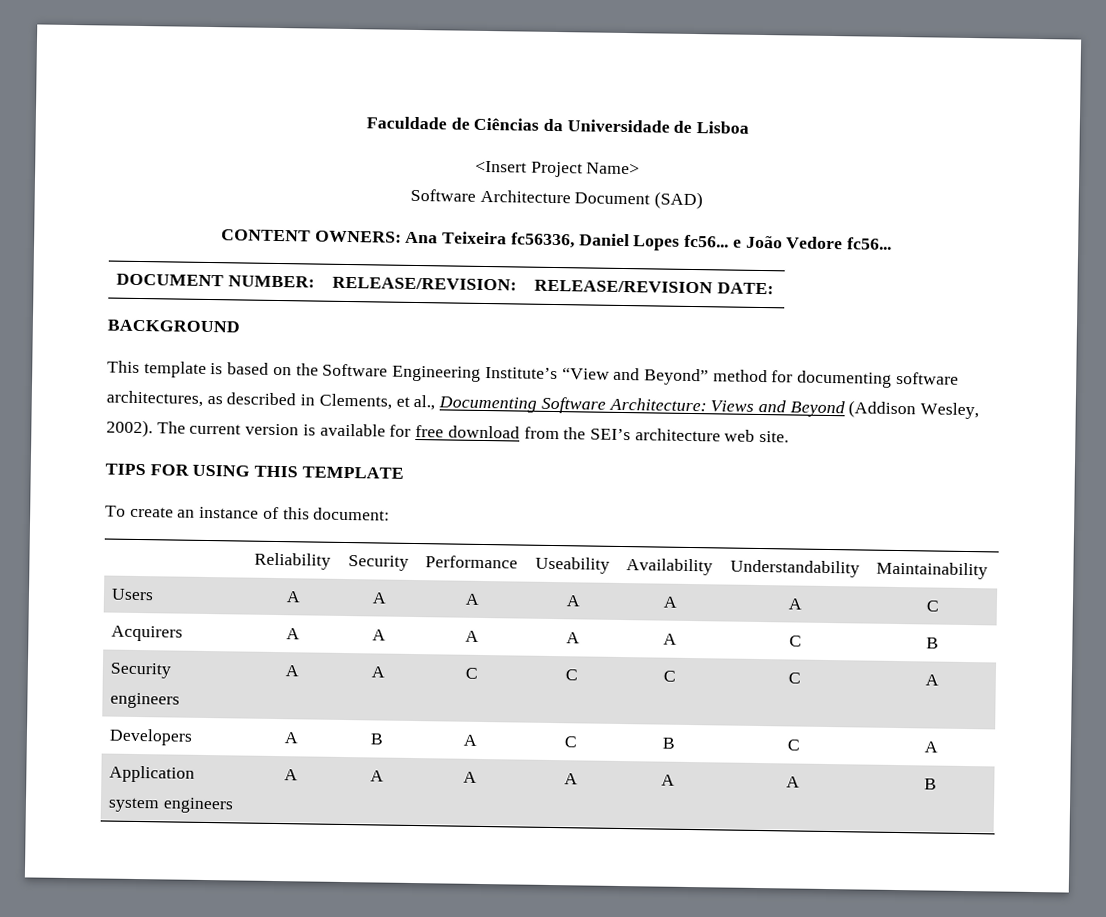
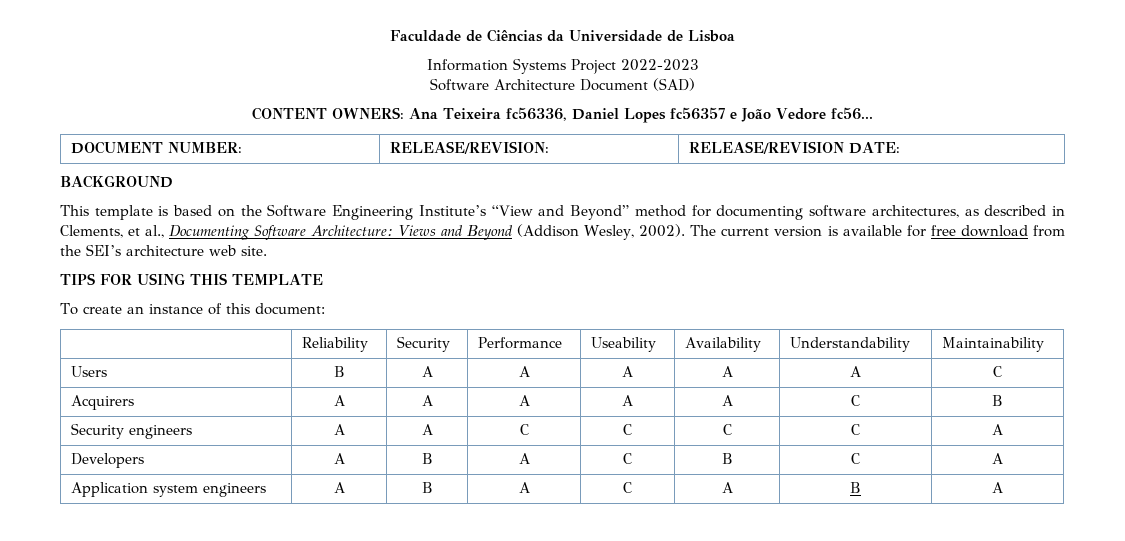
[474,160,641,178] <Insert Project Name> -> [426,58,699,74] Information Systems Project 2022-2023
[684,234,730,248] fc56... -> [670,107,725,120] fc56357
[286,591,301,603] A -> [333,366,345,377] B
[369,770,384,782] [463,771,477,783] [563,773,578,785] [661,774,675,786] [786,776,800,788] [924,778,937,790] A | A | A | A | A | B -> [421,482,433,493] [518,482,530,493] [623,482,632,493] [721,482,733,493] [850,482,861,493] [992,482,1003,493] B | A | C | A | B | A

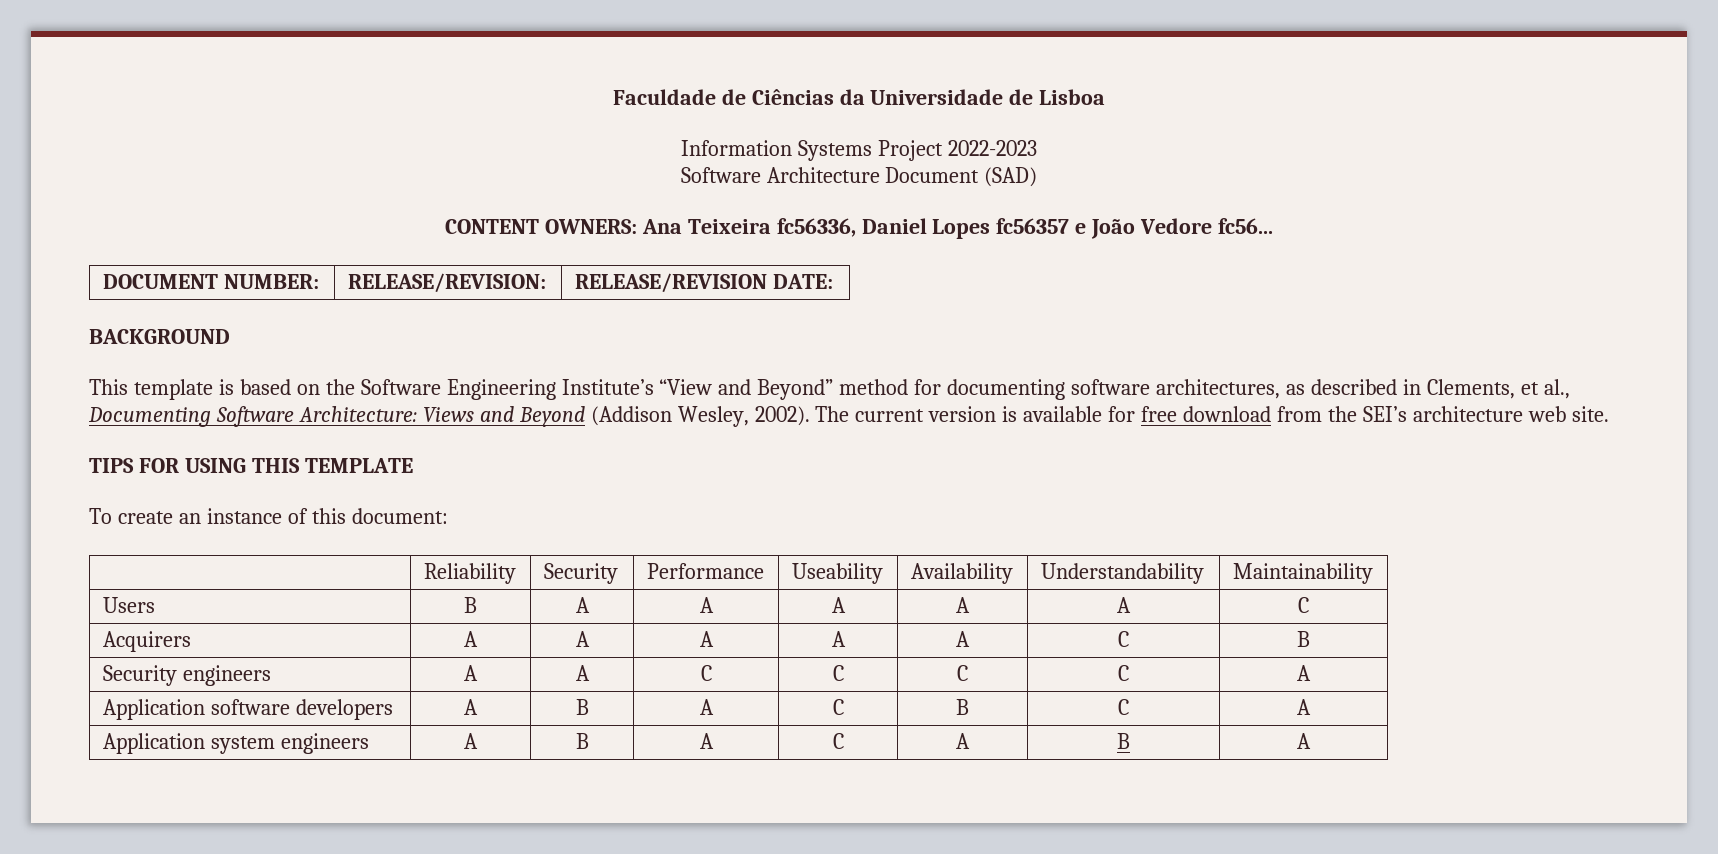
[71,453,145,468] Developers -> [102,699,393,720] Application software developers

